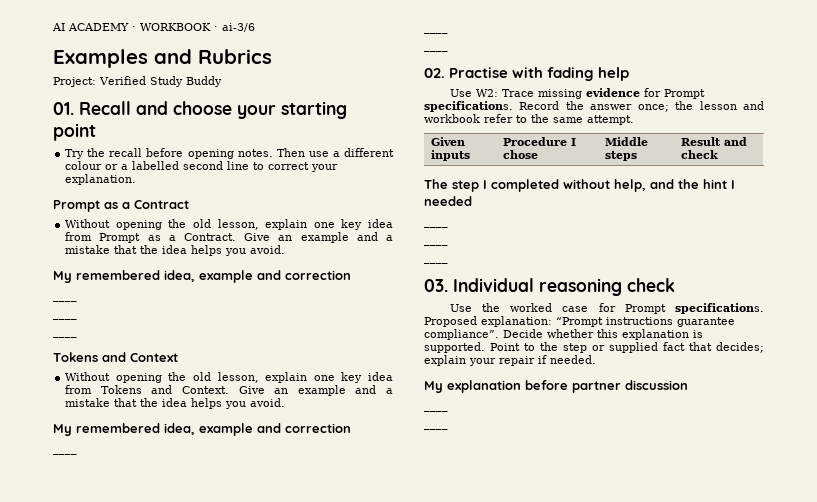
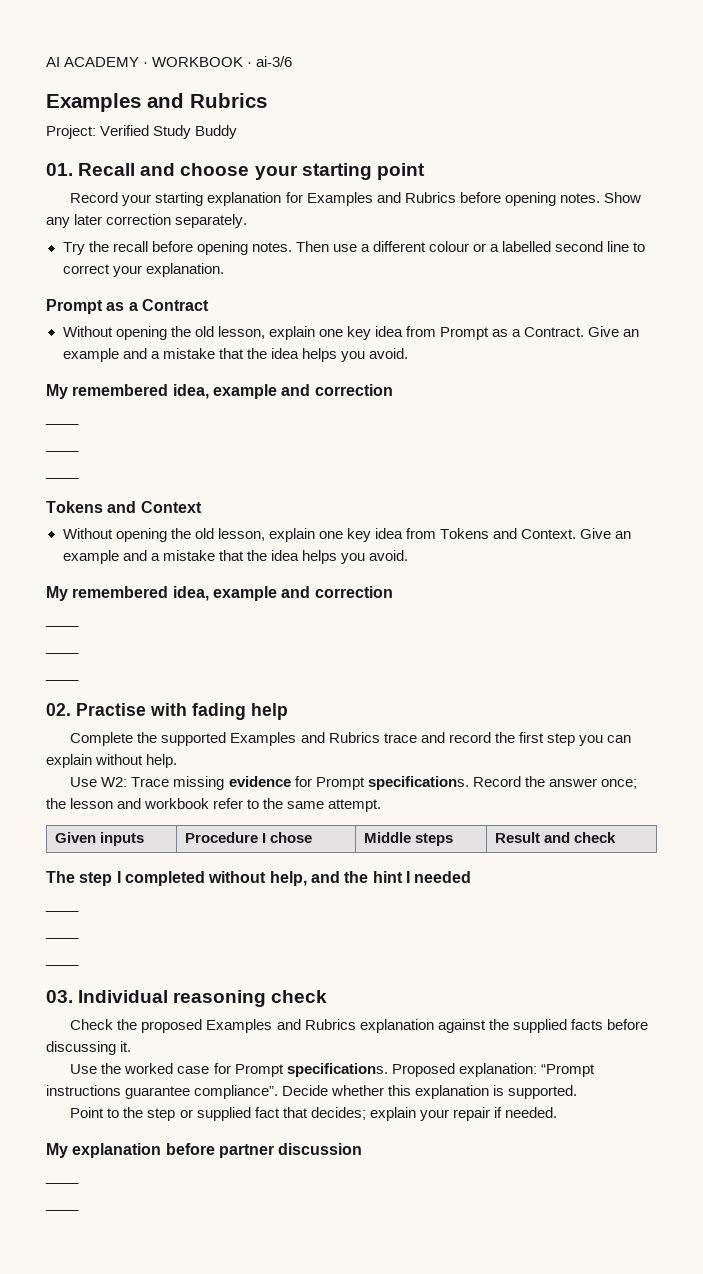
(96, 132) none -> [70,192,641,206] [46,214,248,228] // Record your starting explanation for Examples and Rubrics before opening notes. Show any later correction separately.
(630, 74) none -> [70,732,631,746] [46,754,178,768] // Complete the supported Examples and Rubrics trace and record the first step you can explain without help.
(675, 285) none -> [70,1019,648,1033] [46,1041,132,1055] // Check the proposed Examples and Rubrics explanation against the supplied facts before discussing it.
(485, 347) none -> (578, 1092) //

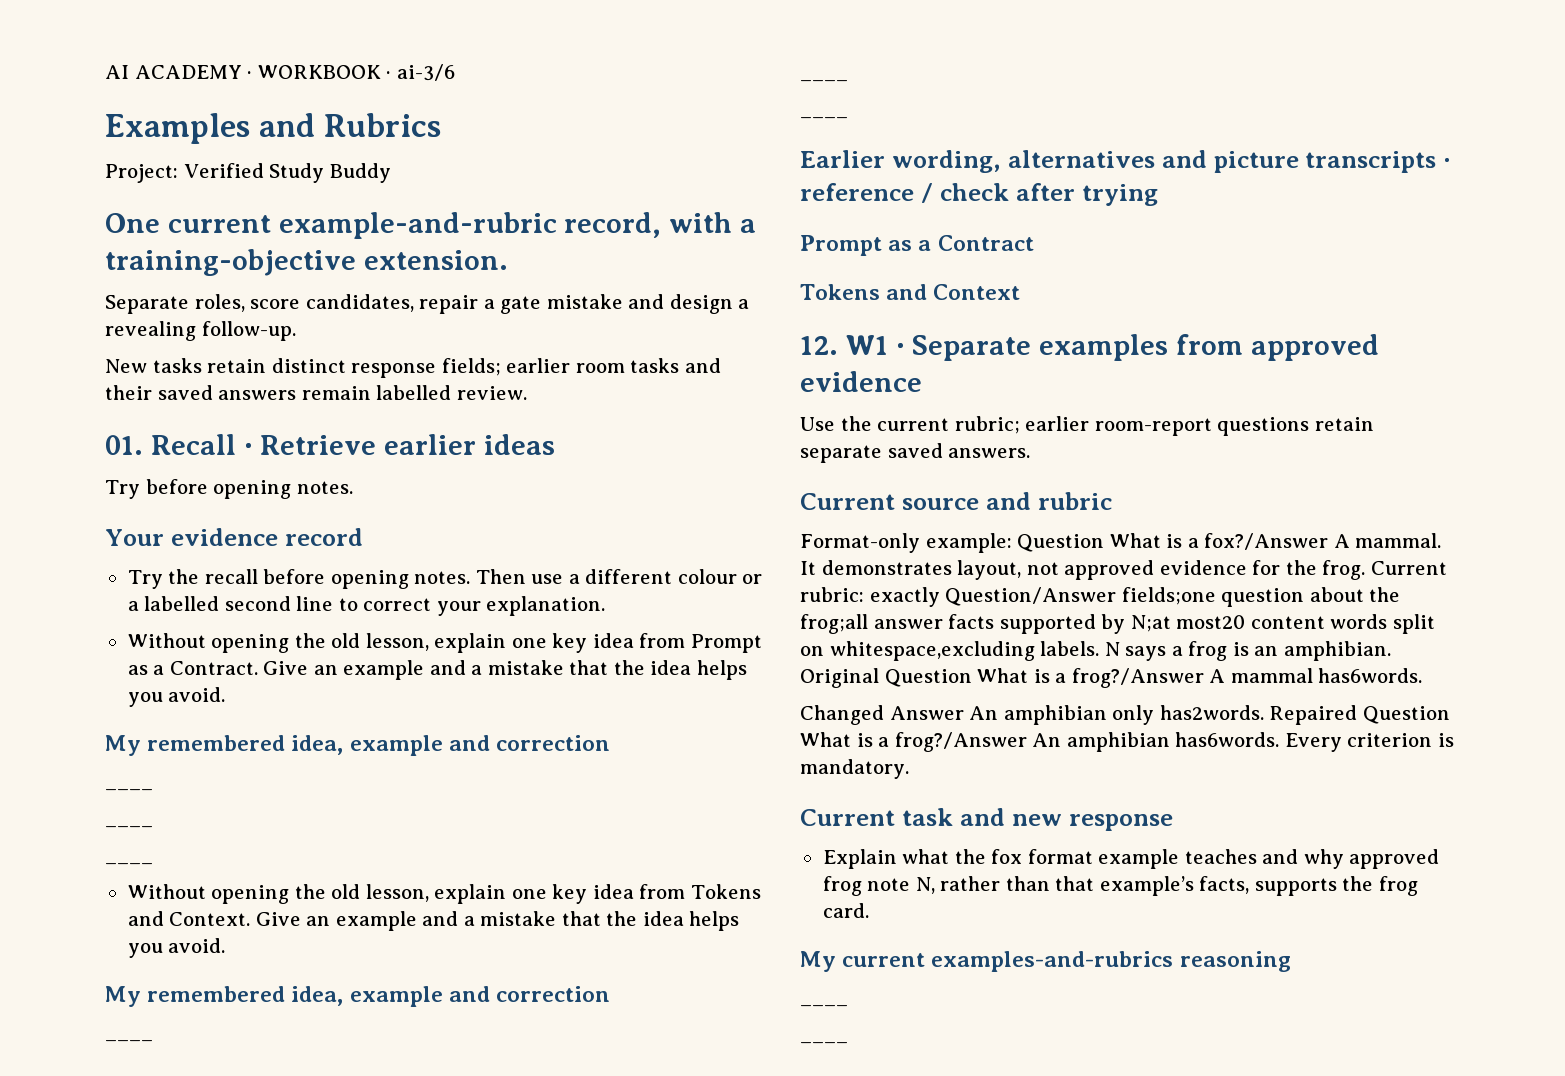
[46,163,425,180] [70,192,641,206] [46,214,248,228] 01. Recall and choose your starting point // Record your starting explanation for Examples and Rubrics before opening notes. Show any later correction separately. -> [105,212,757,239] [105,249,508,276] [105,294,750,314] [105,321,296,341] [105,358,721,378] [105,385,527,400] [105,434,556,455] [105,479,353,499] [105,528,363,546] One current example-and-rubric record, with a training-objective extension. // Separate roles, score candidates, repair a gate mistake and design a revealing follow-up. // New tasks retain distinct response fields; earlier room tasks and their saved answers remain labelled review. // 01. Recall · Retrieve earlier ideas // Try before opening notes. // Your evidence record
[46,299,209,314] // Prompt as a Contract -> (606, 606) none
[46,501,202,513] // Tokens and Context -> (153, 863) none
[46,703,288,720] [70,732,631,746] [46,754,178,768] [70,776,637,790] [46,798,382,812] [54,832,144,846] [184,832,312,843] [363,832,453,846] [494,832,616,843] [46,871,472,886] [45,909,79,912] [45,936,79,939] [45,963,79,966] [46,990,328,1007] [70,1019,648,1033] [46,1041,132,1055] [70,1063,595,1077] [46,1085,578,1099] [70,1107,557,1121] [46,1143,363,1158] 02. Practise with fading help // Complete the supported Examples and Rubrics trace and record the first step you can explain without help. // Use W2: Trace missing evidence for Prompt specifications. Record the answer once; the lesson and workbook refer to the same attempt. // Given inputs | Procedure I chose | Middle steps | Result and check // The step I completed without help, and the hint I needed // ____ // ____ // ____ // 03. Individual reasoning check // Check the proposed Examples and Rubrics explanation against the supplied facts before discussing it. // Use the worked case for Prompt specifications. Proposed explanation: “Prompt instructions guarantee compliance”. Decide whether this explanation is supported. // Point to the step or supplied fact that decides; explain your repair if needed. // My explanation before partner discussion -> [800,150,1452,173] [800,183,1158,206] [800,235,1034,256] [800,284,1021,300] [800,334,1379,361] [800,371,922,392] [800,416,1374,436] [800,443,1031,463] [800,492,1112,510] [800,533,1442,553] [800,560,1447,580] [800,587,1401,607] [800,614,1435,634] [800,641,1391,661] [800,668,1423,688] [800,705,1450,725] [800,732,1454,752] [800,759,909,779] [800,808,1173,831] [822,849,1440,869] [822,876,1418,896] [822,903,869,918] [800,951,1291,972] Earlier wording, alternatives and picture transcripts · reference / check after trying // Prompt as a Contract // Tokens and Context // 12. W1 · Separate examples from approved evidence // Use the current rubric; earlier room-report questions retain separate saved answers. // Current source and rubric // Format-only example: Question What is a fox?/Answer A mammal. It demonstrates layout, not approved evidence for the frog. Current rubric: exactly Question/Answer fields;one question about the frog;all answer facts supported by N;at most20 content words split on whitespace,excluding labels. N says a frog is an amphibian. Original Question What is a frog?/Answer A mammal has6words. // Changed Answer An amphibian only has2words. Repaired Question What is a frog?/Answer An amphibian has6words. Every criterion is mandatory. // Current task and new response // Explain what the fox format example teaches and why approved frog note N, rather than that example’s facts, supports the frog card. // My current examples-and-rubrics reasoning

